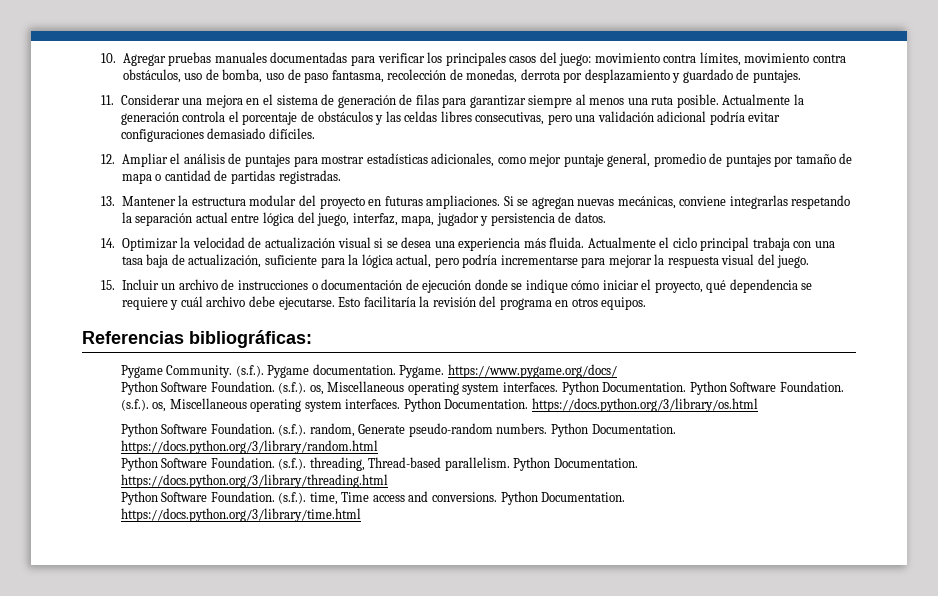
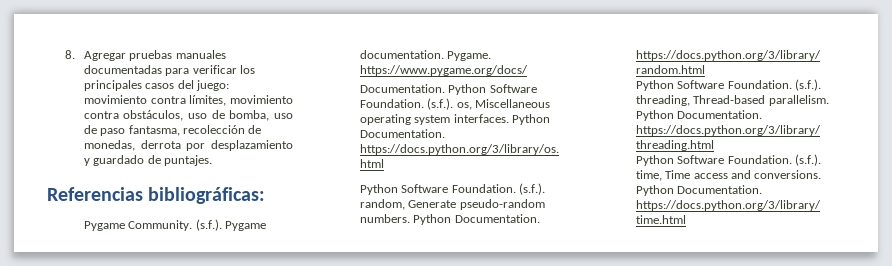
[101,53,117,63] 10. -> [65,50,76,59] 8.
[101,94,804,108] [120,111,781,125] [120,128,315,142] [101,153,853,167] [121,170,341,184] [101,195,851,209] [121,212,606,226] [101,237,835,251] [121,254,810,268] [101,279,813,293] [121,296,647,310] // 11. Considerar una mejora en el sistema de generación de filas para garantizar siempre al menos una ruta posible. Actualmente la generación controla el porcentaje de obstáculos y las celdas libres consecutivas, pero una validación adicional podría evitar configuraciones demasiado difíciles. // 12. Ampliar el análisis de puntajes para mostrar estadísticas adicionales, como mejor puntaje general, promedio de puntajes por tamaño de mapa o cantidad de partidas registradas. // 13. Mantener la estructura modular del proyecto en futuras ampliaciones. Si se agregan nuevas mecánicas, conviene integrarlas respetando la separación actual entre lógica del juego, interfaz, mapa, jugador y persistencia de datos. // 14. Optimizar la velocidad de actualización visual si se desea una experiencia más fluida. Actualmente el ciclo principal trabaja con una tasa baja de actualización, suficiente para la lógica actual, pero podría incrementarse para mejorar la respuesta visual del juego. // 15. Incluir un archivo de instrucciones o documentación de ejecución donde se indique cómo iniciar el proyecto, qué dependencia se requiere y cuál archivo debe ejecutarse. Esto facilitaría la revisión del programa en otros equipos. -> (212, 160) none
[120,381,599,395] Python Software Foundation. (s.f.). os, Miscellaneous operating system interfaces. Python -> (528, 70) none

